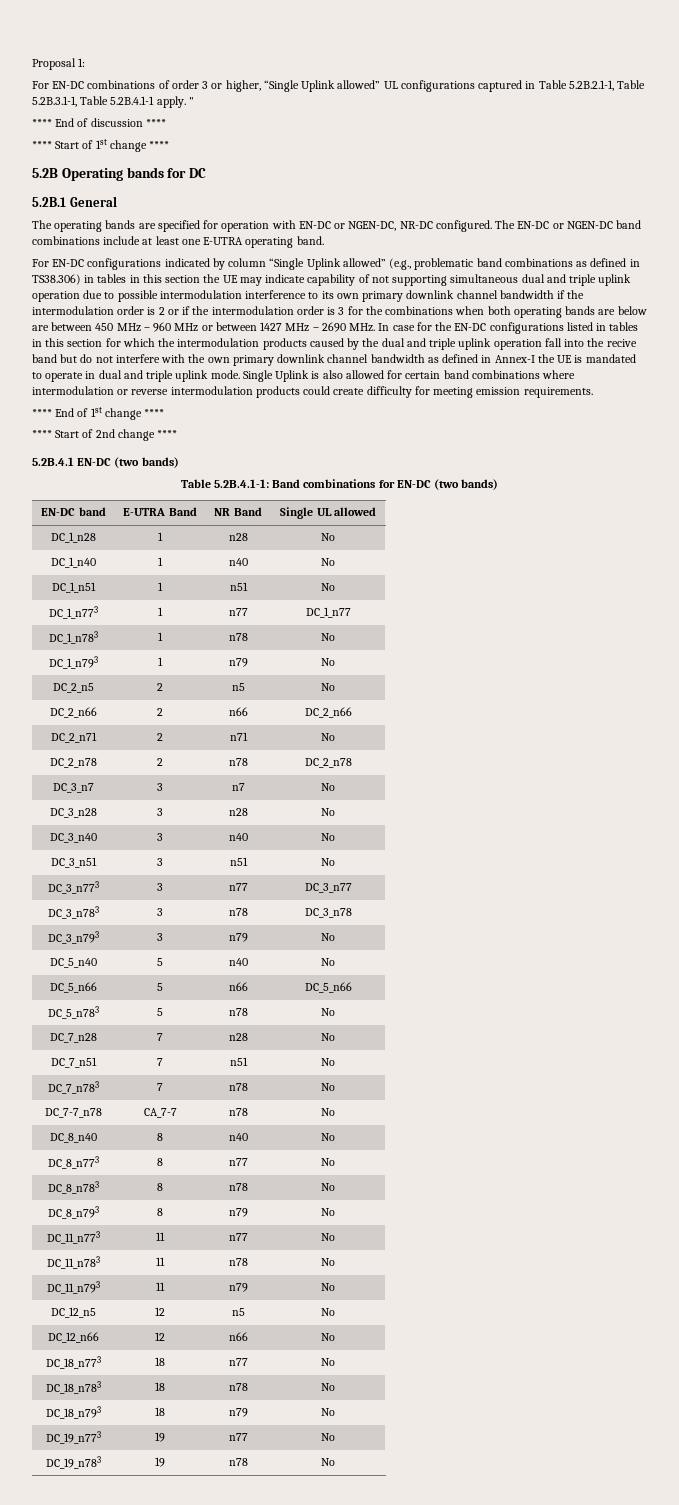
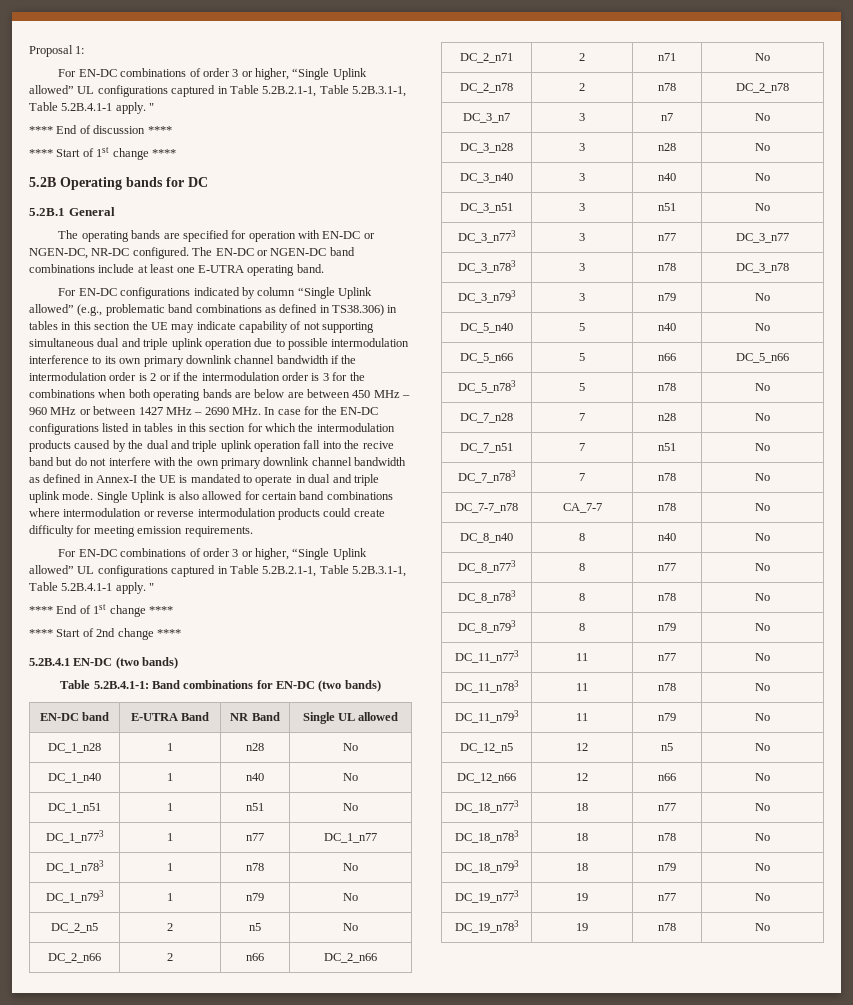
(593, 392) none -> [58,548,367,560] [29,565,406,577] [29,582,155,594] // For EN-DC combinations of order 3 or higher, “Single Uplink allowed” UL configurations captured in Table 5.2B.2.1-1, Table 5.2B.3.1-1, Table 5.2B.4.1-1 apply. "

